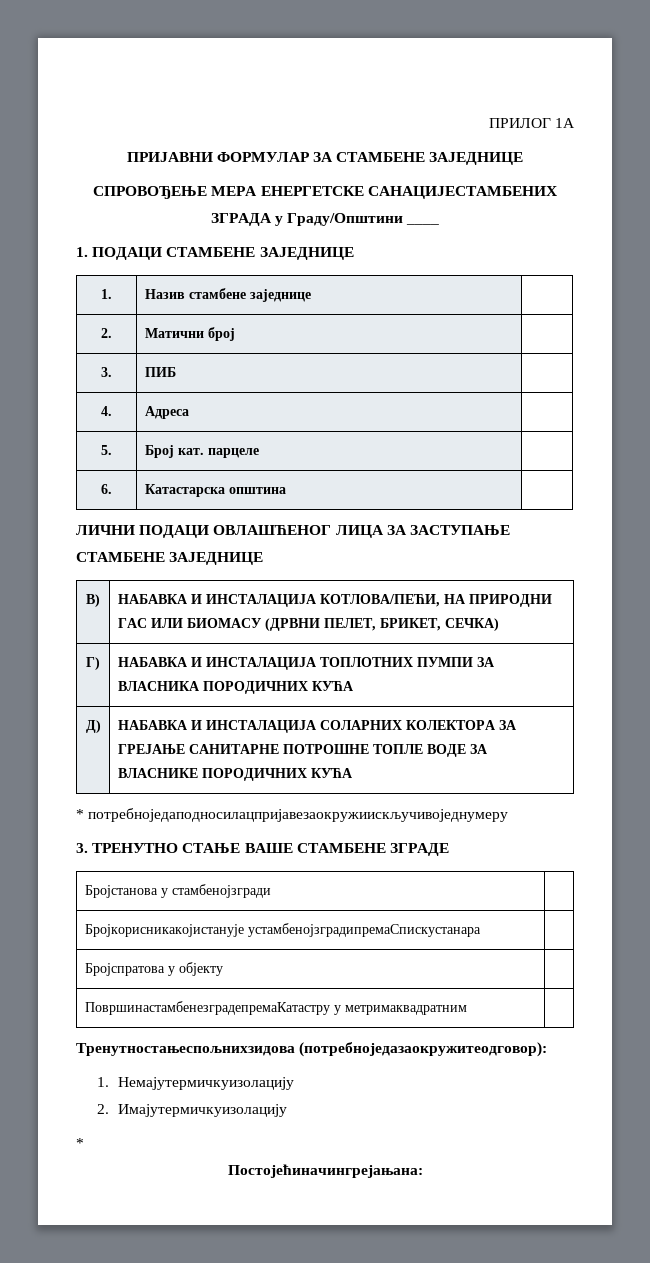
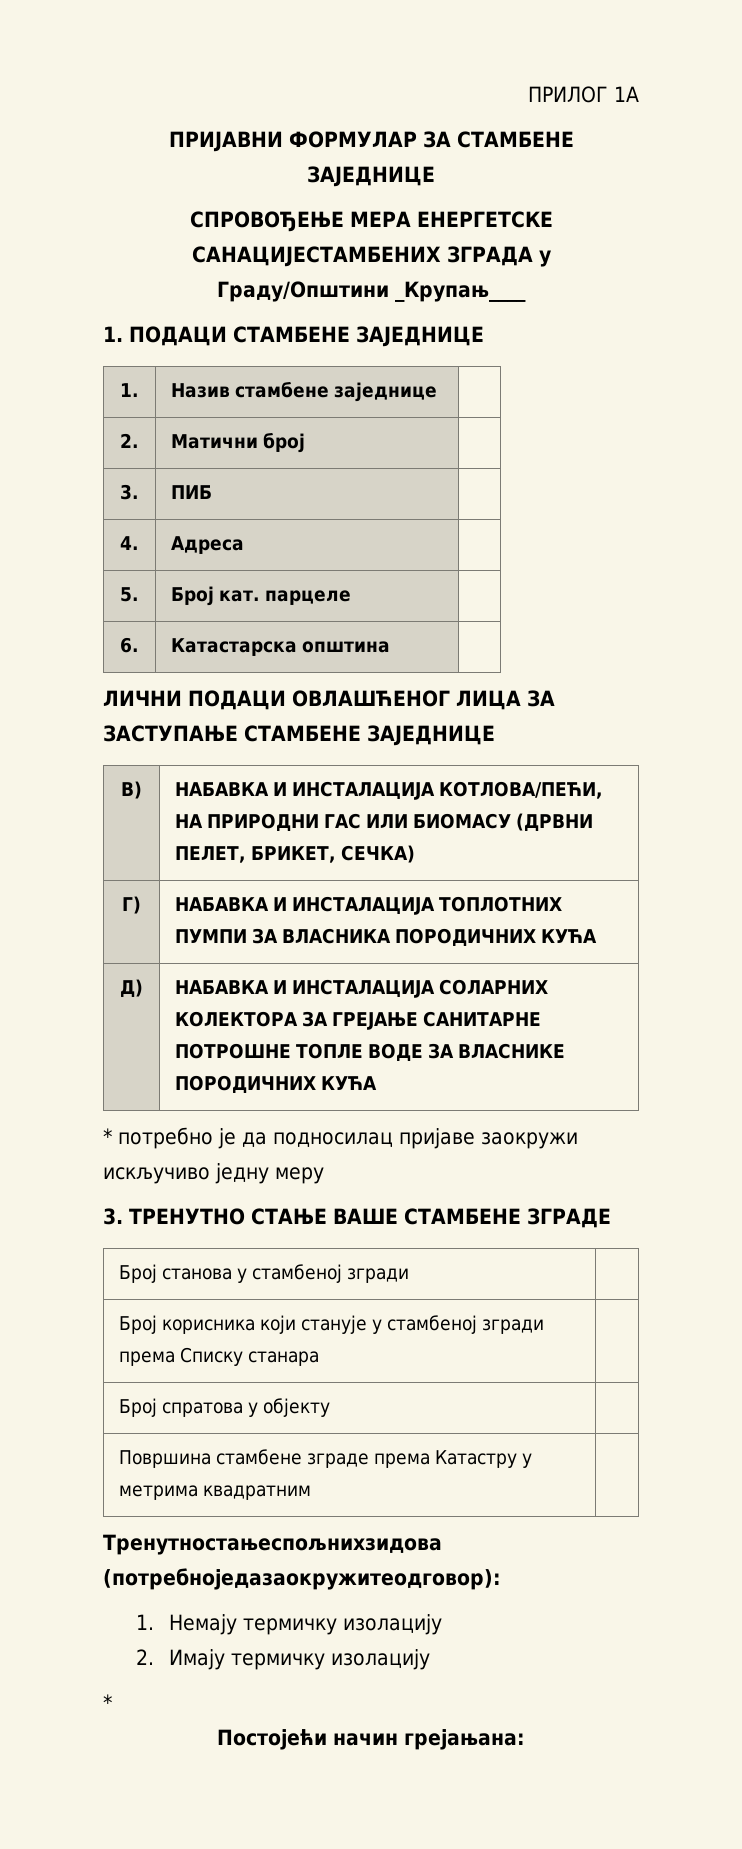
[406,223,440,225] ____ -> [395,281,526,302] _Крупањ____
[88,808,509,822] потребноједаподносилацпријавезаокружиискључивоједнумеру -> [118,1127,578,1149] [103,1163,324,1184] потребно је да подносилац пријаве заокружи искључиво једну меру
[84,884,271,898] [84,923,481,937] [84,962,223,976] [84,1001,467,1015] [76,1042,548,1057] [96,1077,294,1090] [96,1104,287,1117] [76,1138,84,1148] [227,1164,423,1178] Бројстанова у стамбенојзгради | // Бројкорисникакојистанује устамбенојзградипремаСпискустанара | // Бројспратова у објекту | // ПовршинастамбенезградепремаКатастру у метримаквадратним | // Тренутностањеспољнихзидова (потребноједазаокружитеодговор): // 1. Немајутермичкуизолацију // 2. Имајутермичкуизолацију // * // Постојећиначингрејањана: -> [119,1264,410,1283] [119,1315,545,1334] [119,1347,320,1366] [119,1398,331,1417] [119,1449,533,1468] [119,1485,312,1500] [103,1534,442,1555] [103,1568,501,1590] [135,1614,442,1635] [135,1649,430,1670] [103,1694,112,1710] [217,1729,525,1750] Број станова у стамбеној згради | // Број корисника који станује у стамбеној згради према Списку станара | // Број спратова у објекту | // Површина стамбене зграде према Катастру у метрима квадратним | // Тренутностањеспољнихзидова (потребноједазаокружитеодговор): // 1. Немају термичку изолацију // 2. Имају термичку изолацију // * // Постојећи начин грејањана:

